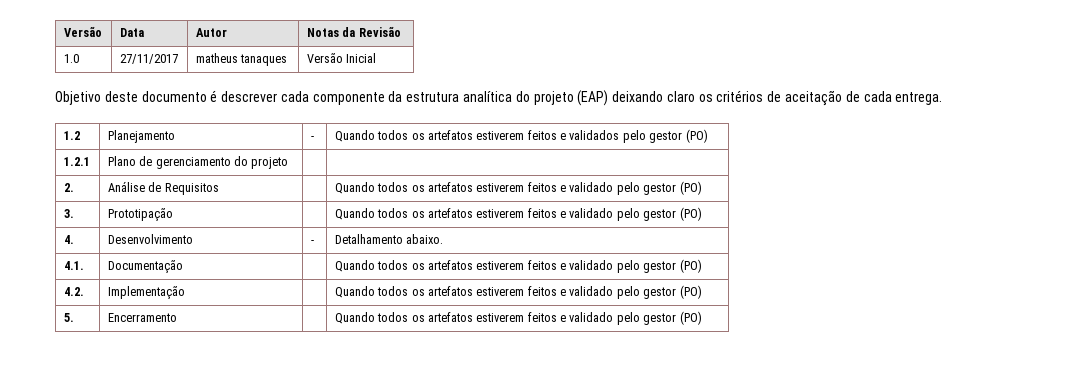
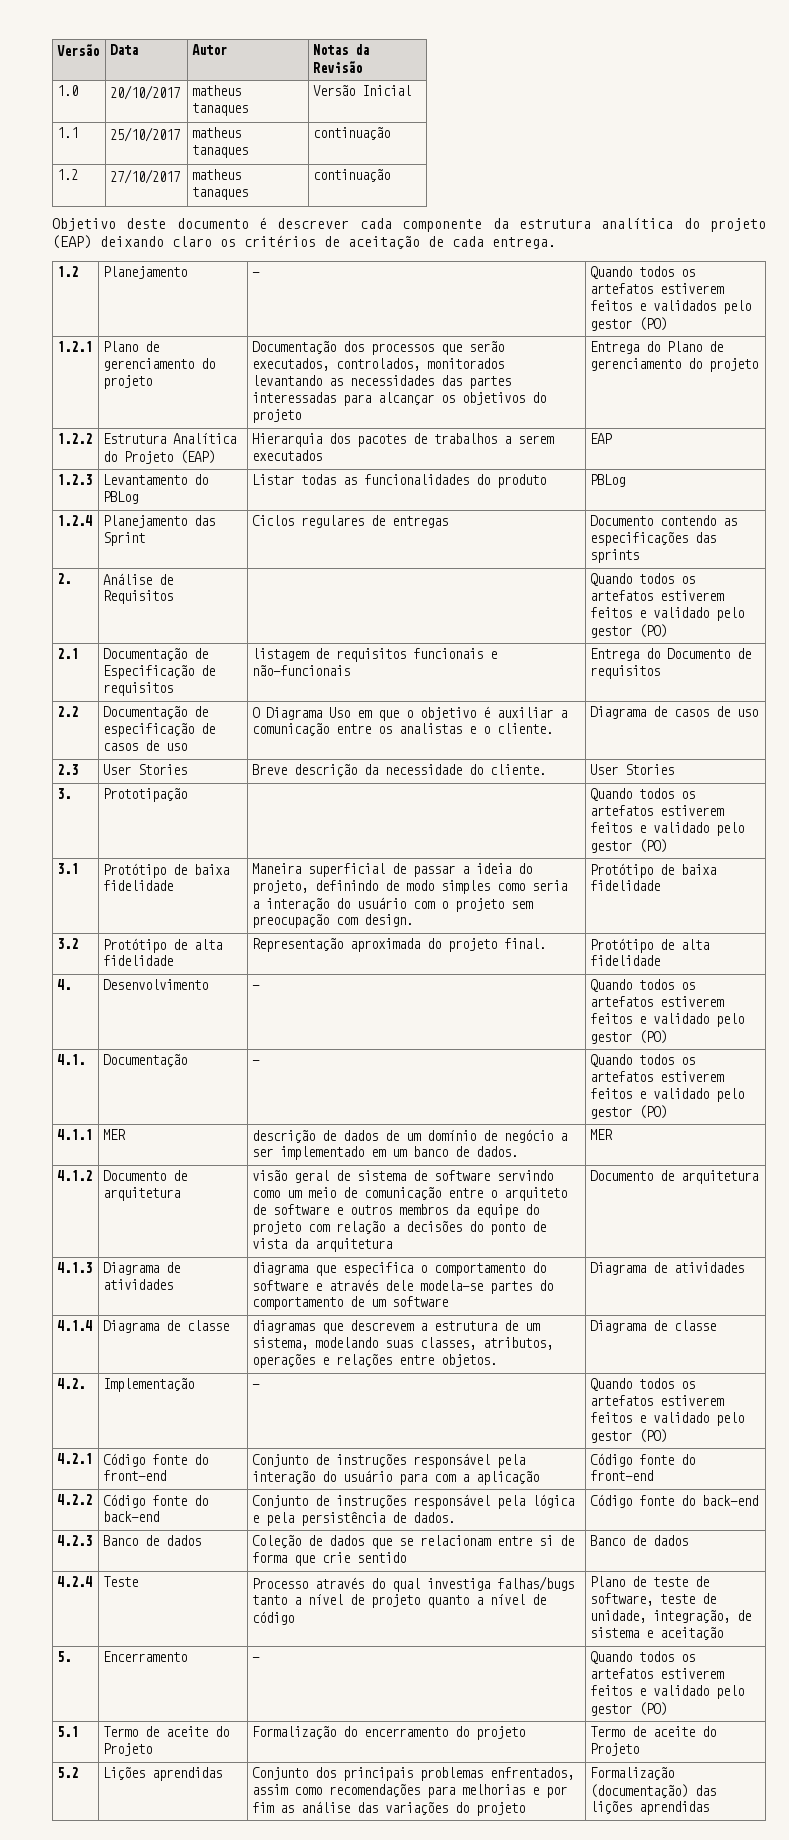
[119,54,178,64] 27/11/2017 -> [110,85,181,100] 20/10/2017
(377, 58) none -> [57,127,79,138] [110,127,181,142] [192,127,242,138] [192,145,249,158] [313,127,391,140] [57,169,79,180] [110,169,181,184] [192,169,242,180] [192,187,249,200] [313,169,391,182] // 1.1 | 25/10/2017 | matheus tanaques | continuação // 1.2 | 27/10/2017 | matheus tanaques | continuação
(289, 163) | -> [252,341,505,355] [252,358,505,371] [252,375,512,389] [252,392,547,406] [252,409,302,423] [590,341,724,354] [590,358,759,372] [57,433,93,444] [103,433,237,444] [103,450,216,464] [252,433,555,447] [252,450,323,461] [590,433,613,444] [57,474,93,485] [103,474,209,485] [103,491,139,504] [252,474,547,488] [590,474,626,487] [57,515,93,526] [103,515,216,528] [103,532,146,546] [252,515,449,528] [590,515,738,526] [590,532,717,546] [590,549,640,563] Documentação dos processos que serão executados, controlados, monitorados levantando as necessidades das partes interessadas para alcançar os objetivos do projeto | Entrega do Plano de gerenciamento do projeto // 1.2.2 | Estrutura Analítica do Projeto (EAP) | Hierarquia dos pacotes de trabalhos a serem executados | EAP // 1.2.3 | Levantamento do PBLog | Listar todas as funcionalidades do produto | PBLog // 1.2.4 | Planejamento das Sprint | Ciclos regulares de entregas | Documento contendo as especificações das sprints
(702, 188) none -> [57,648,79,659] [103,648,209,661] [103,665,216,679] [103,682,174,696] [252,648,498,662] [252,665,351,676] [590,648,752,661] [590,665,661,679] [57,706,79,717] [103,706,209,719] [103,723,216,737] [103,740,188,751] [252,706,568,721] [252,723,554,736] [590,706,759,719] [57,764,79,775] [103,764,188,775] [252,764,547,777] [590,764,675,775] // 2.1 | Documentação de Especificação de requisitos | listagem de requisitos funcionais e não-funcionais | Entrega do Documento de requisitos // 2.2 | Documentação de especificação de casos de uso | O Diagrama Uso em que o objetivo é auxiliar a comunicação entre os analistas e o cliente. | Diagrama de casos de uso // 2.3 | User Stories | Breve descrição da necessidade do cliente. | User Stories
(702, 214) none -> [57,863,79,874] [103,863,230,878] [103,880,174,891] [252,863,533,877] [252,880,568,894] [252,897,534,912] [252,914,414,928] [590,863,717,878] [590,880,661,891] [57,938,79,949] [103,938,223,953] [103,955,174,966] [252,938,547,952] [590,938,710,953] [590,955,661,966] // 3.1 | Protótipo de baixa fidelidade | Maneira superficial de passar a ideia do projeto, definindo de modo simples como seria a interação do usuário com o projeto sem preocupação com design. | Protótipo de baixa fidelidade // 3.2 | Protótipo de alta fidelidade | Representação aproximada do projeto final. | Protótipo de alta fidelidade
[334,234,444,244] [63,261,84,270] [107,260,183,273] | Detalhamento abaixo. // 4.1. | Documentação | -> (261, 987) none
[63,287,84,296] [107,286,185,299] 4.2. | Implementação | -> [57,1054,86,1065] [103,1054,188,1067] [252,1060,261,1065] 4.1. | Documentação | -
[63,313,74,322] [107,313,177,322] 5. | Encerramento | -> [57,1129,93,1140] [103,1129,127,1140] [252,1129,568,1143] [252,1146,519,1160] [590,1129,614,1140] [57,1170,93,1181] [103,1170,188,1181] [103,1187,181,1201] [252,1170,554,1183] [252,1187,568,1201] [252,1204,540,1218] [252,1221,547,1235] [252,1238,393,1252] [590,1170,759,1184] [57,1262,93,1273] [103,1262,181,1275] [103,1279,174,1290] [252,1262,547,1276] [252,1279,554,1294] [252,1296,449,1310] [590,1262,745,1275] [57,1320,93,1331] [103,1320,230,1333] [252,1320,541,1334] [252,1337,554,1350] [252,1354,498,1368] [590,1320,717,1333] [57,1378,86,1389] [103,1378,195,1392] [252,1384,261,1389] 4.1.1 | MER | descrição de dados de um domínio de negócio a ser implementado em um banco de dados. | MER // 4.1.2 | Documento de arquitetura | visão geral de sistema de software servindo como um meio de comunicação entre o arquiteto de software e outros membros da equipe do projeto com relação a decisões do ponto de vista da arquitetura | Documento de arquitetura // 4.1.3 | Diagrama de atividades | diagrama que especifica o comportamento do software e através dele modela-se partes do comportamento de um software | Diagrama de atividades // 4.1.4 | Diagrama de classe | diagramas que descrevem a estrutura de um sistema, modelando suas classes, atributos, operações e relações entre objetos. | Diagrama de classe // 4.2. | Implementação | -
(702, 318) none -> [57,1453,93,1464] [103,1453,209,1467] [103,1470,167,1481] [252,1453,526,1468] [252,1470,540,1485] [590,1453,696,1467] [590,1470,654,1481] [57,1494,93,1505] [103,1494,209,1508] [103,1511,160,1522] [252,1494,575,1509] [252,1511,456,1526] [590,1494,759,1508] [57,1535,93,1546] [103,1535,202,1546] [252,1535,575,1549] [252,1552,407,1566] [590,1535,689,1546] [57,1576,93,1587] [103,1576,139,1587] [252,1576,575,1592] [252,1594,547,1608] [252,1611,295,1625] [590,1576,710,1587] [590,1593,717,1606] [590,1610,752,1623] [590,1627,724,1640] [57,1651,72,1662] [103,1651,188,1662] [252,1657,261,1662] [590,1651,696,1664] [590,1668,725,1679] [590,1685,745,1699] [590,1702,668,1716] [57,1726,79,1737] [103,1726,230,1737] [103,1743,153,1756] [252,1726,526,1740] [590,1726,717,1737] [590,1743,640,1756] [57,1767,79,1778] [103,1767,223,1781] [252,1767,575,1781] [252,1784,568,1798] [252,1801,526,1816] [590,1767,675,1780] [590,1784,717,1798] [590,1801,710,1815] // 4.2.1 | Código fonte do front-end | Conjunto de instruções responsável pela interação do usuário para com a aplicação | Código fonte do front-end // 4.2.2 | Código fonte do back-end | Conjunto de instruções responsável pela lógica e pela persistência de dados. | Código fonte do back-end // 4.2.3 | Banco de dados | Coleção de dados que se relacionam entre si de forma que crie sentido | Banco de dados // 4.2.4 | Teste | Processo através do qual investiga falhas/bugs tanto a nível de projeto quanto a nível de código | Plano de teste de software, teste de unidade, integração, de sistema e aceitação // 5. | Encerramento | - | Quando todos os artefatos estiverem feitos e validado pelo gestor (PO) // 5.1 | Termo de aceite do Projeto | Formalização do encerramento do projeto | Termo de aceite do Projeto // 5.2 | Lições aprendidas | Conjunto dos principais problemas enfrentados, assim como recomendações para melhorias e por fim as análise das variações do projeto | Formalização (documentação) das lições aprendidas

